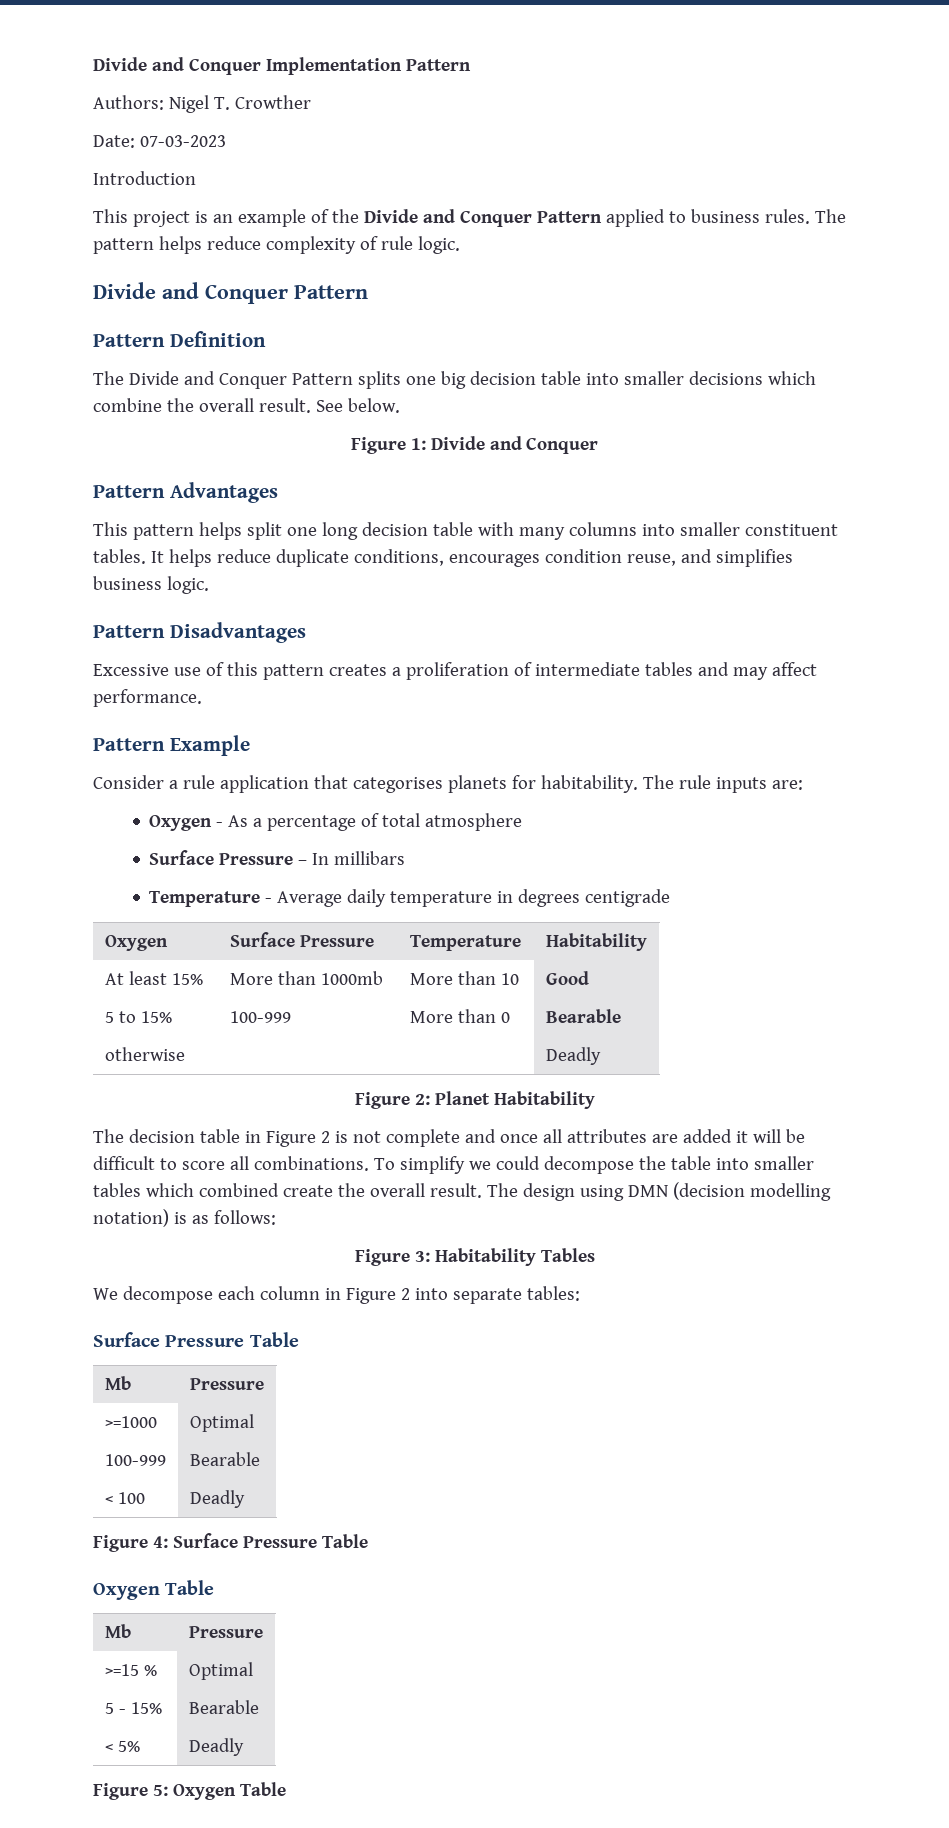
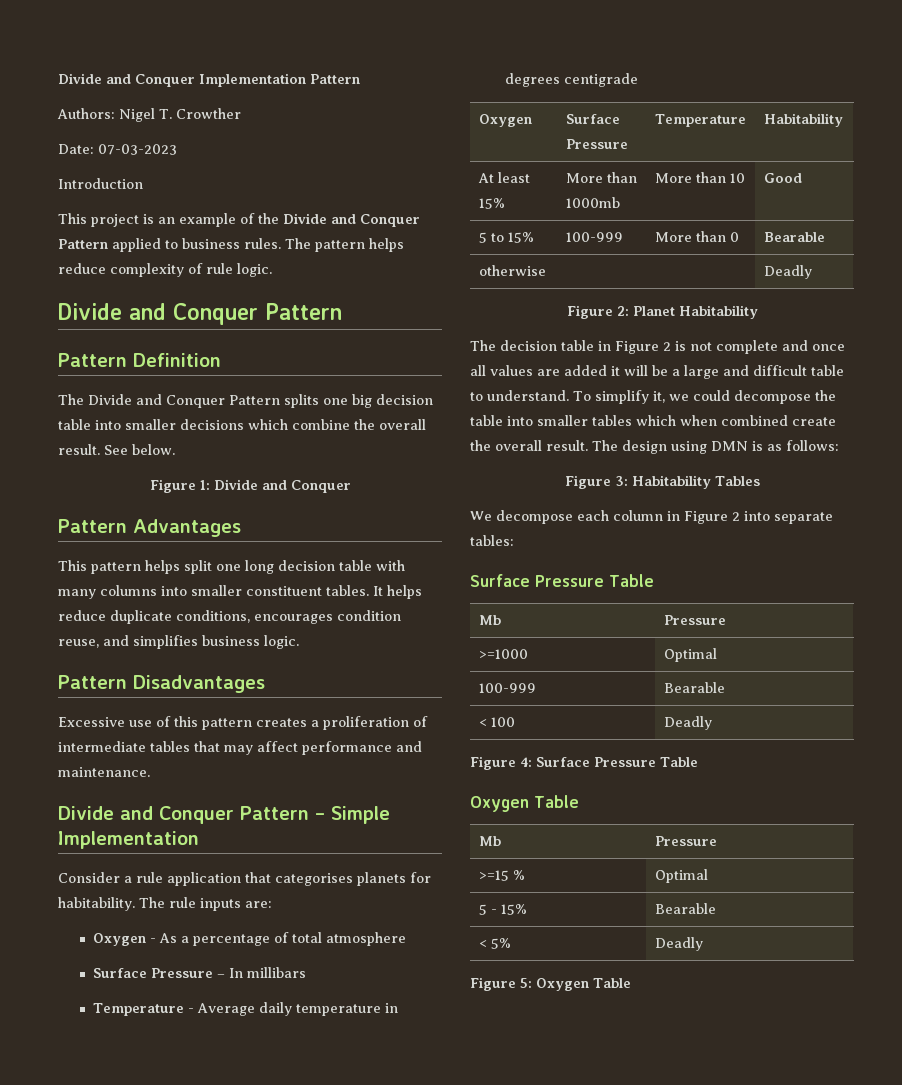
[697,662,729,676] and -> [194,741,220,752] that
[93,689,202,707] [93,735,250,756] performance. // Pattern Example -> [302,741,422,755] [58,767,150,777] [58,806,390,824] [58,831,199,849] performance and maintenance. // Divide and Conquer Pattern – Simple Implementation
[566,1129,647,1143] attributes -> [490,365,533,376] values
[93,1156,369,1171] difficult to score all combinations. -> [672,365,844,379] [470,390,569,401] a large and difficult table to understand.
(465, 1165) none -> [652,391,665,403] it,
(194, 1190) none -> [680,415,717,426] when
[672,1182,831,1201] [93,1209,169,1227] (decision modelling notation) -> (748, 446) none

